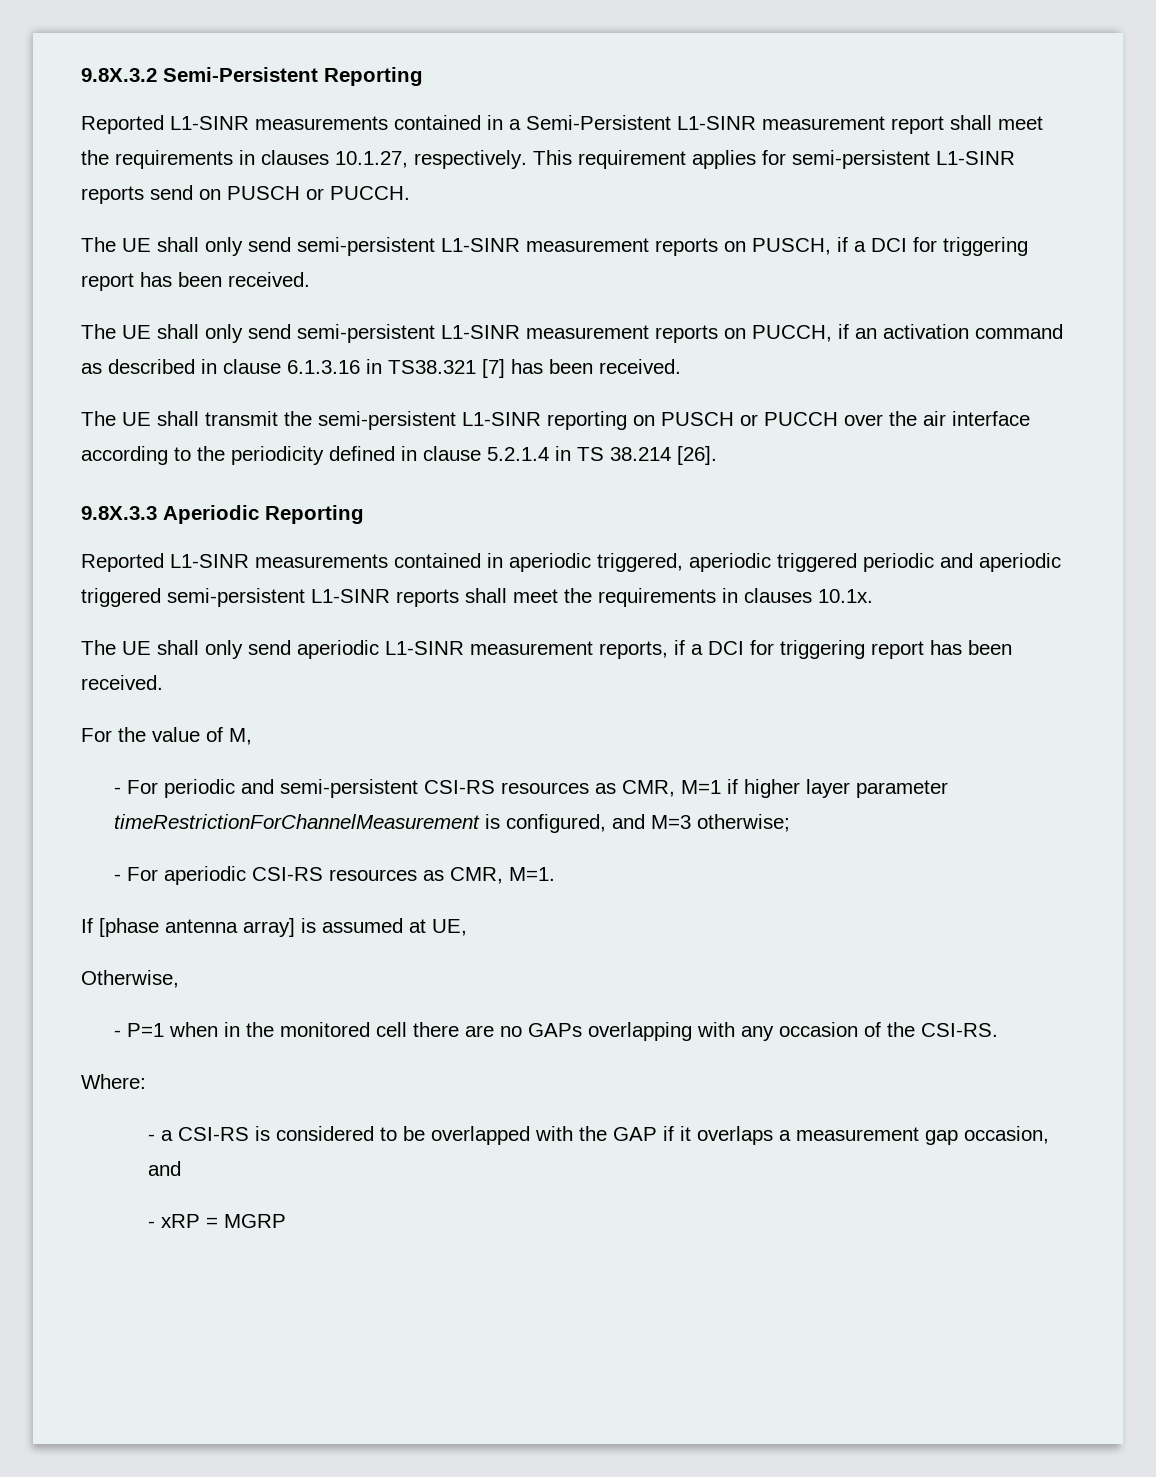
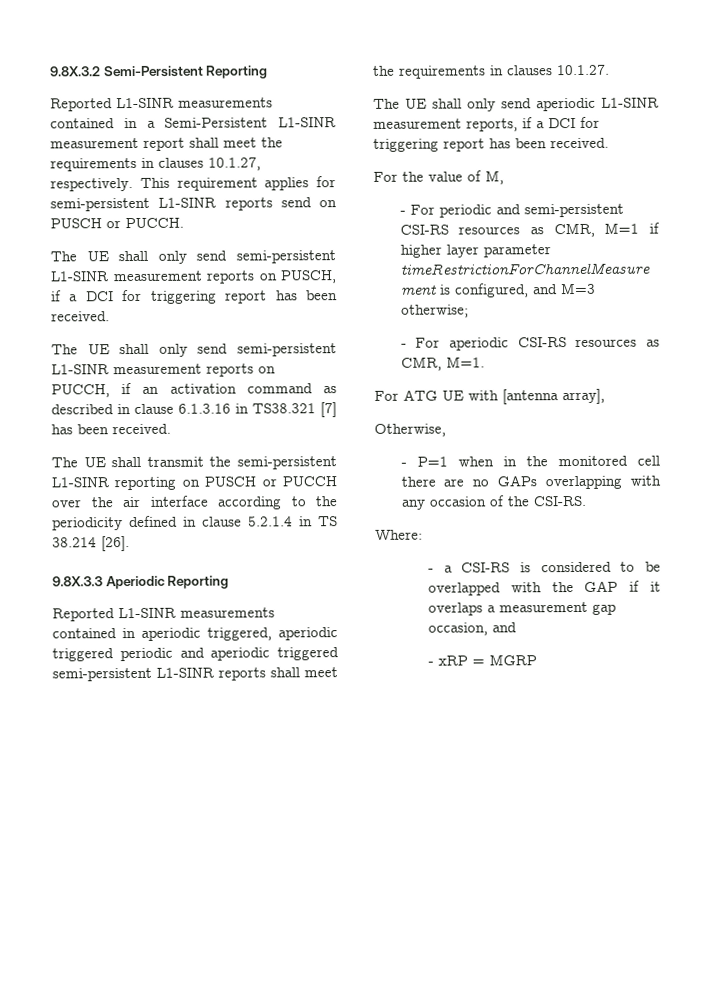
[818,589,873,603] 10.1x. -> [557,64,610,76] 10.1.27.
[81,918,467,937] If [phase antenna array] is assumed at UE, -> [374,388,605,405] For ATG UE with [antenna array],

